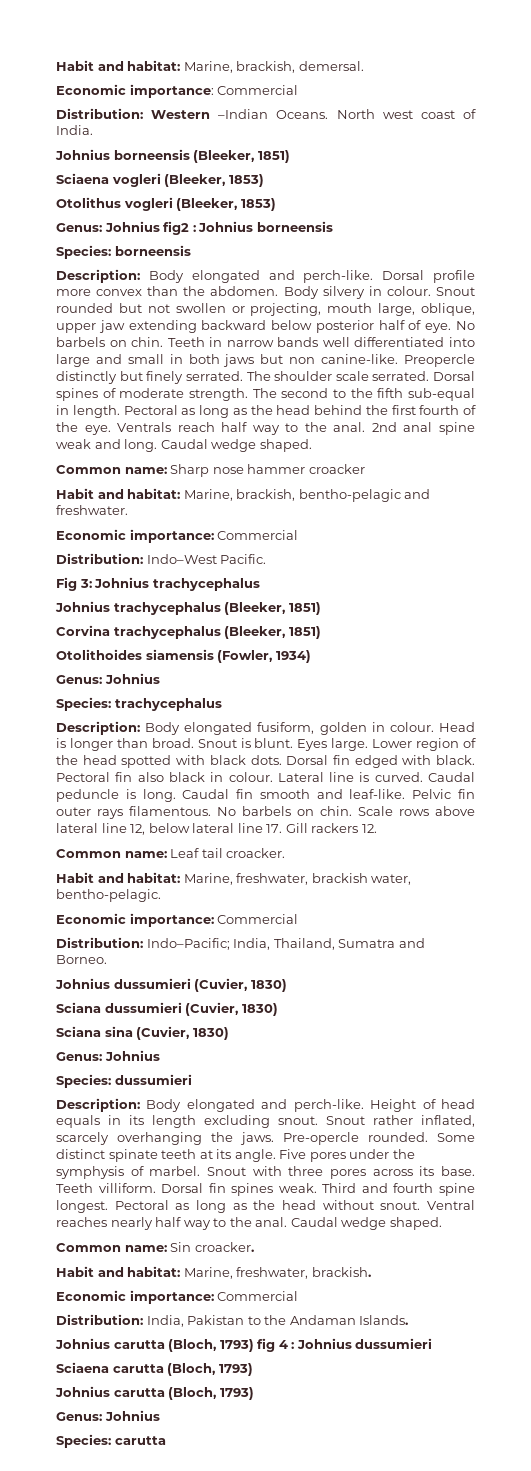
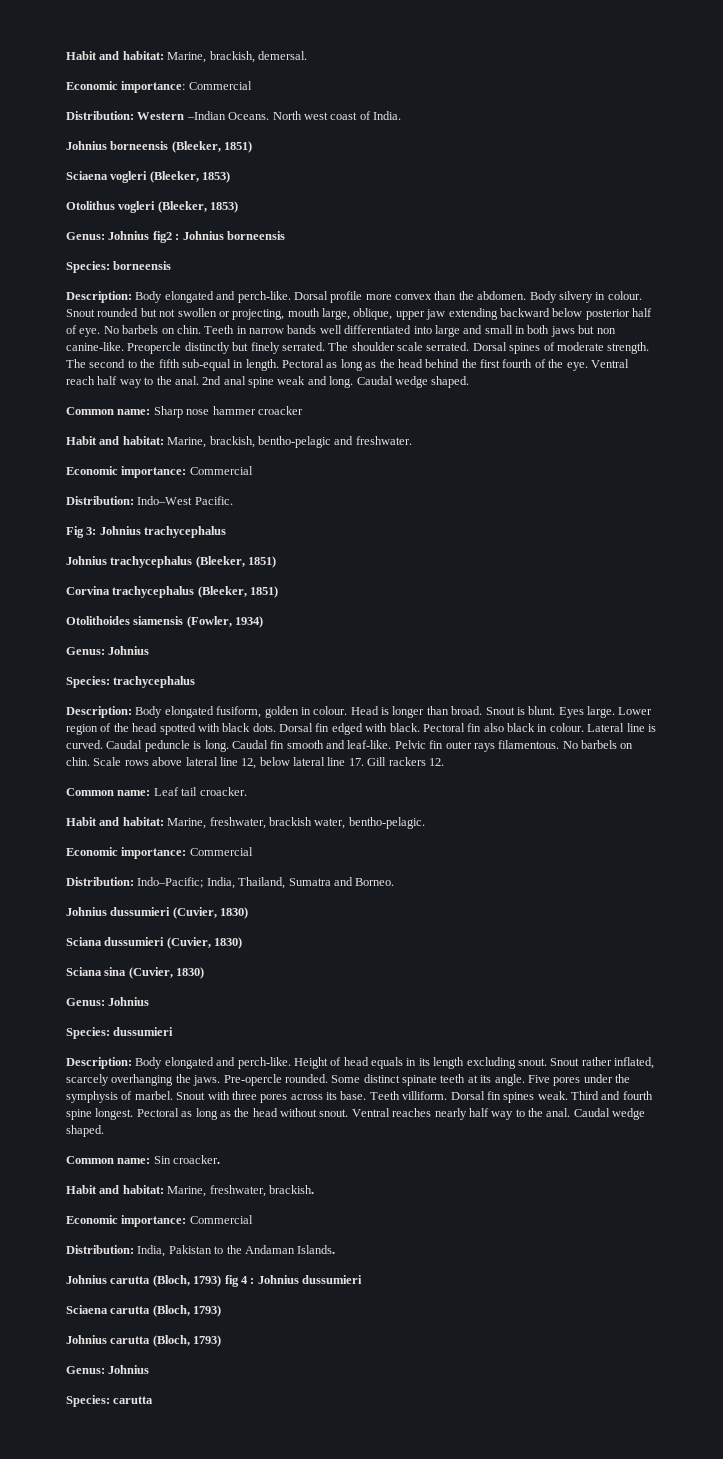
[117,422,172,432] Ventrals -> [590,359,629,368] Ventral

